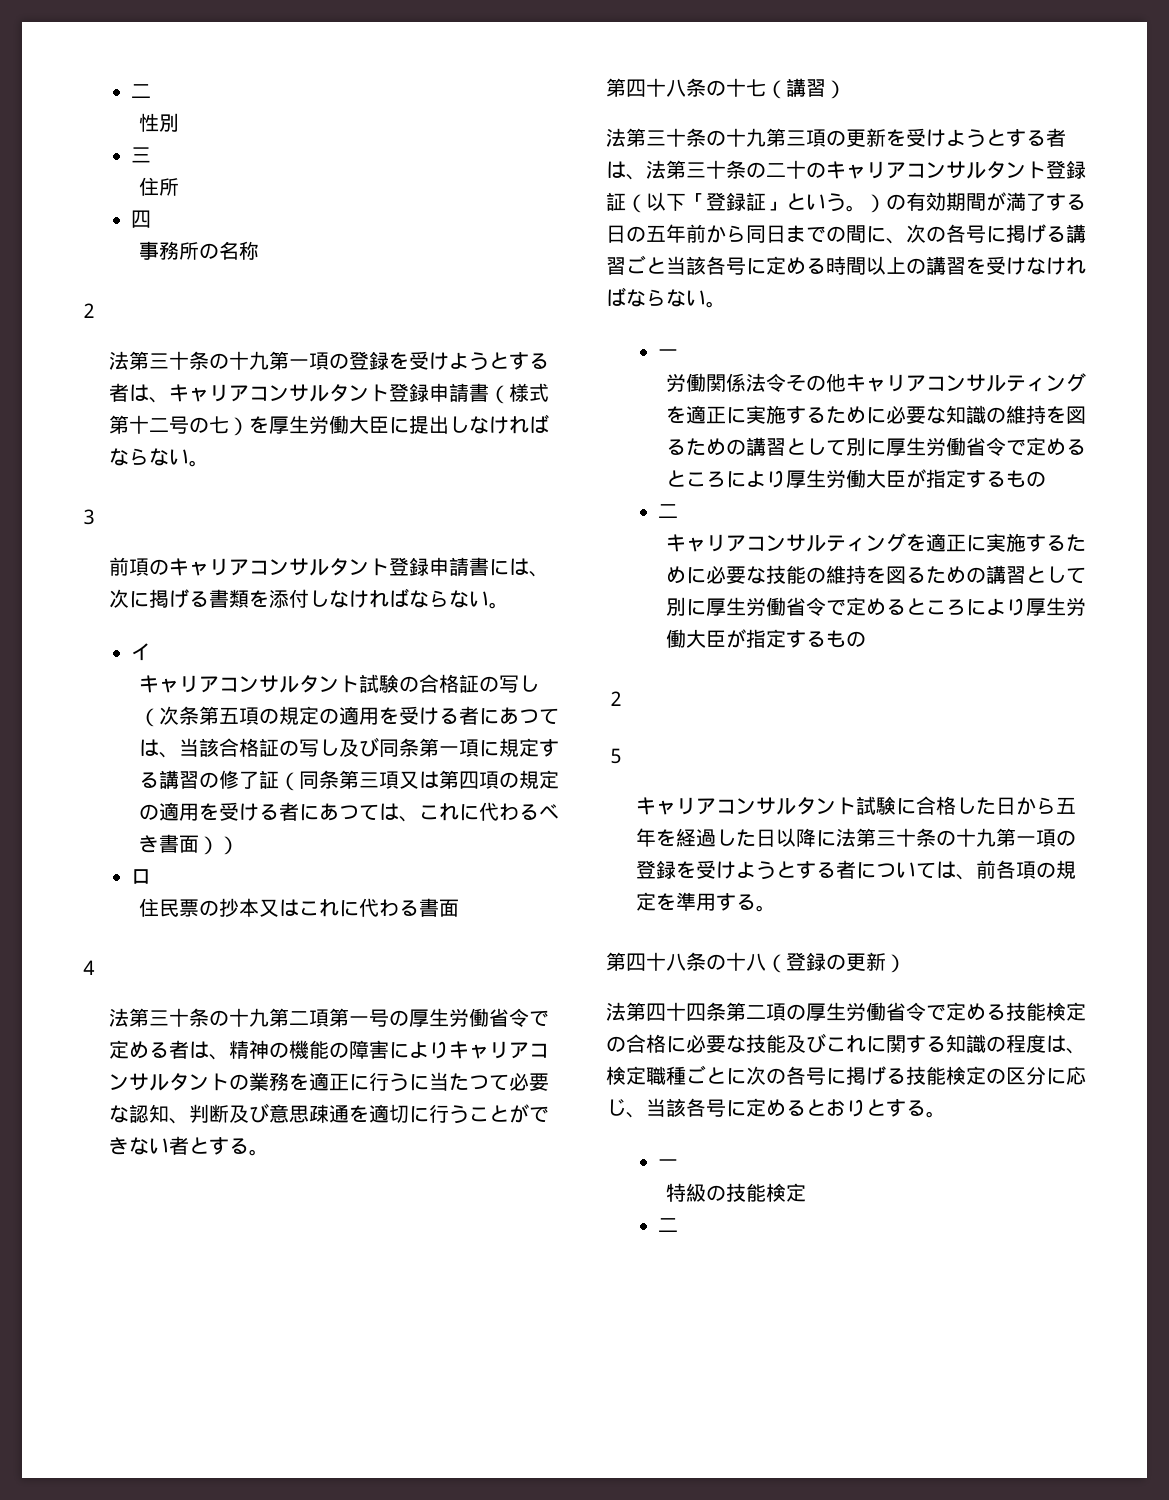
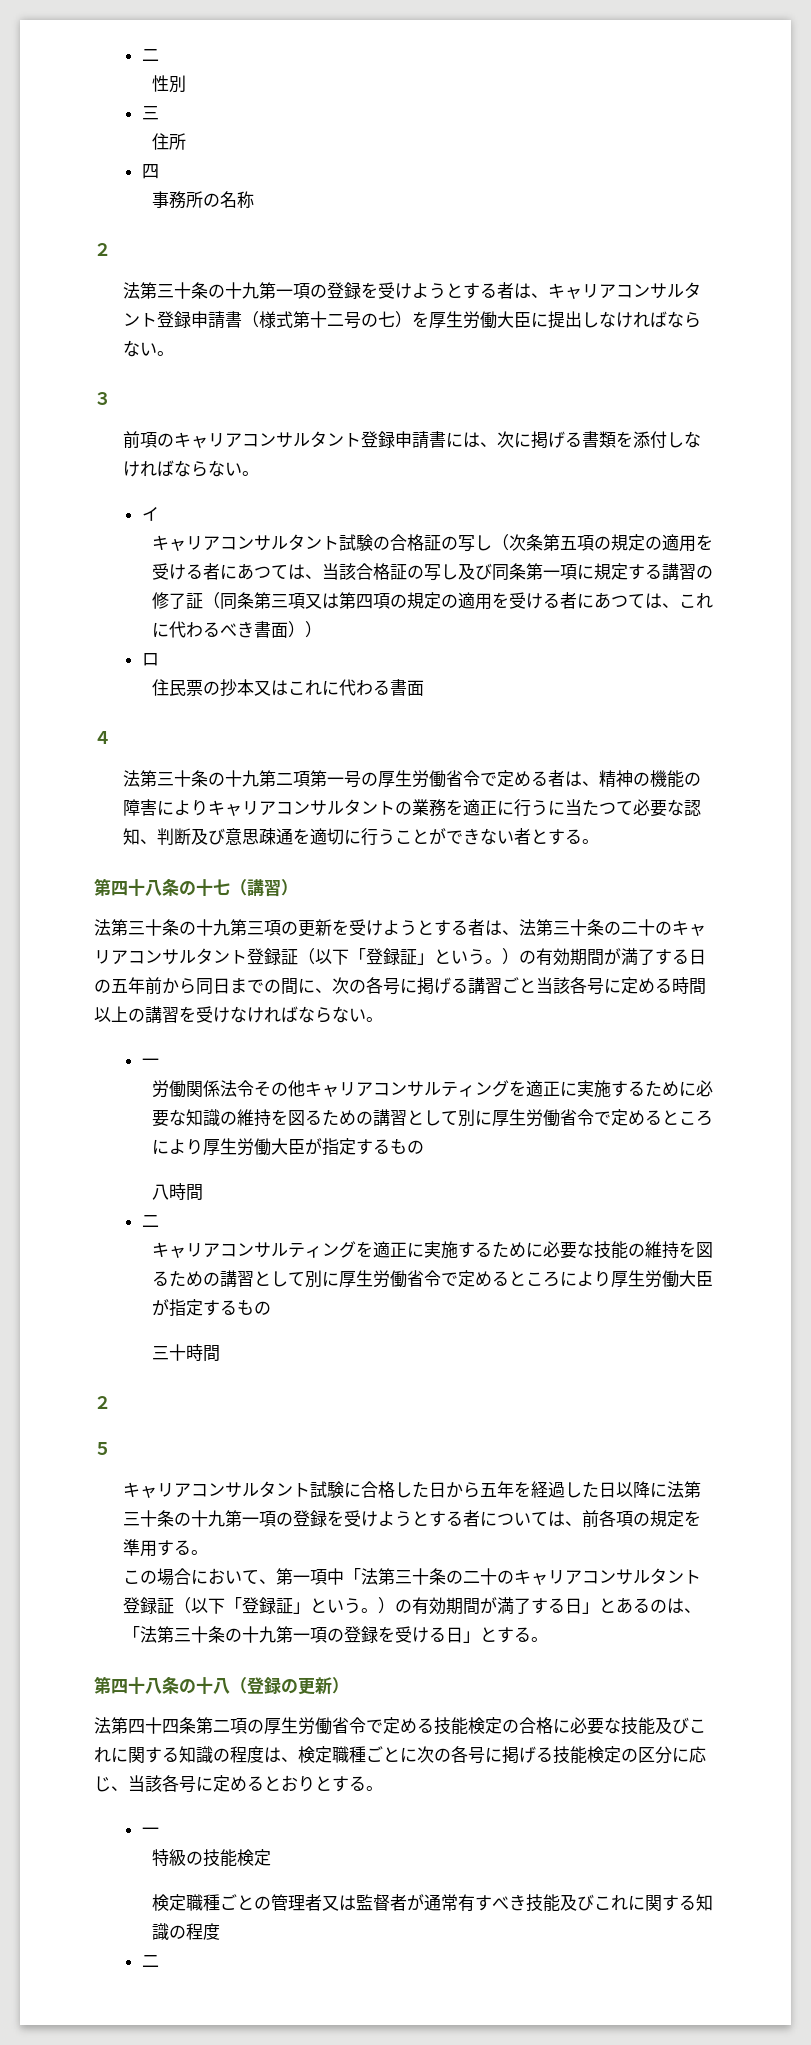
(1047, 479) none -> [151,1183,203,1201] // 八時間
(867, 639) none -> [151,1344,220,1362] // 三十時間
(777, 908) none -> [122,1568,701,1586] [122,1597,701,1615] [122,1626,548,1643] // この場合において、第一項中「法第三十条の二十のキャリアコンサルタント登録証（以下「登録証」という。）の有効期間が満了する日」とあるのは、「法第三十条の十九第一項の登録を受ける日」とする。
(807, 1192) none -> [151,1894,713,1912] [151,1923,220,1941] // 検定職種ごとの管理者又は監督者が通常有すべき技能及びこれに関する知識の程度

